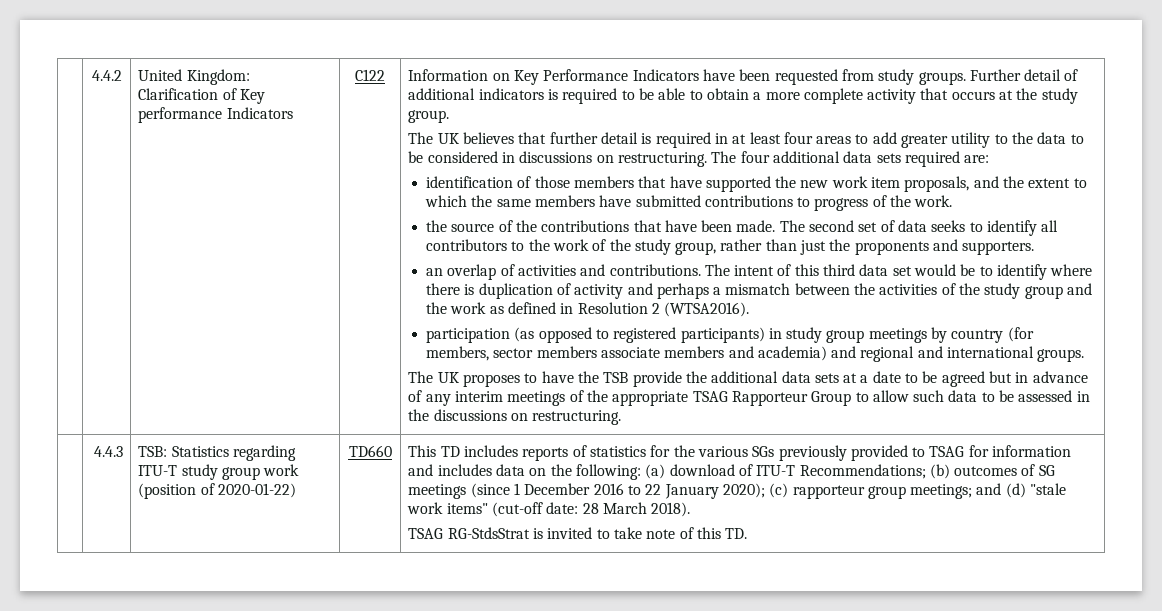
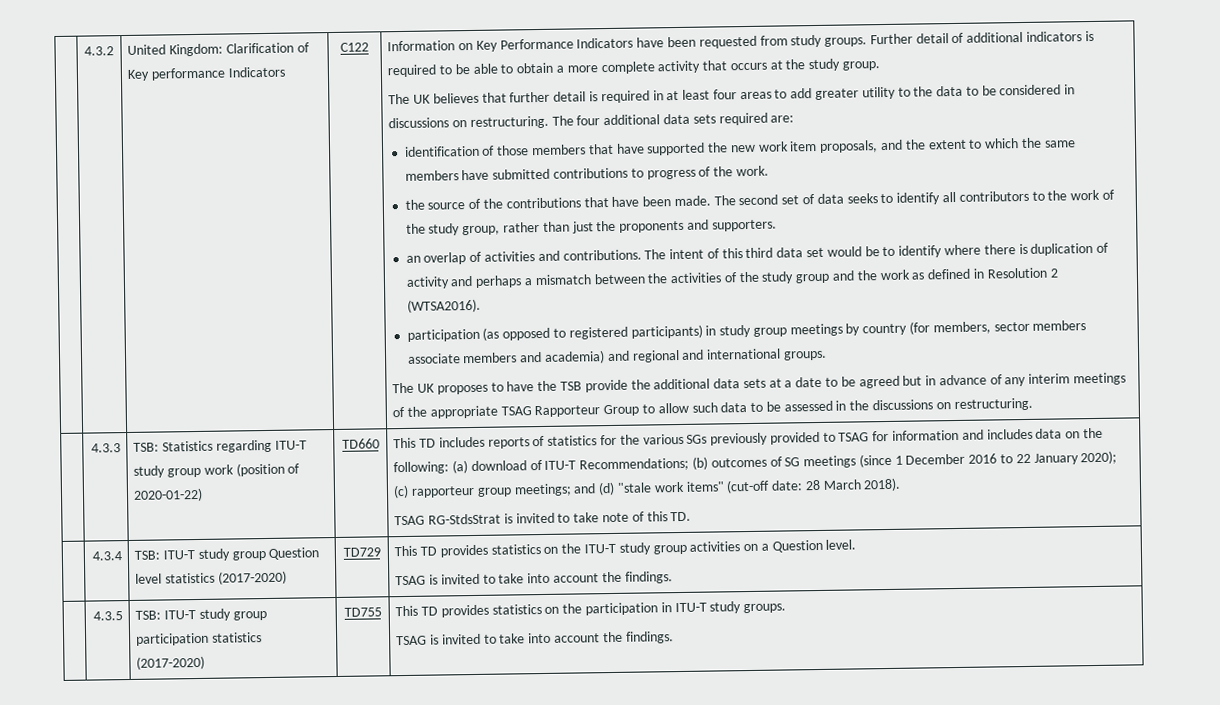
[91,70,122,81] | 4.4.2 -> [84,46,114,56] | 4.3.2
[93,446,123,457] 4.4.3 -> [90,443,121,453] 4.3.3
(748, 533) none -> [91,551,122,561] [134,547,320,561] [135,570,287,585] [342,547,381,557] [394,539,857,558] [395,571,673,586] [92,611,123,621] [135,608,267,621] [136,632,263,646] [136,655,206,670] [343,607,382,617] [395,601,787,618] [396,631,674,646] // | 4.3.4 | TSB: ITU-T study group Question level statistics (2017-2020) | TD729 | This TD provides statistics on the ITU-T study group activities on a Question level. // TSAG is invited to take into account the findings. // | 4.3.5 | TSB: ITU-T study group participation statistics (2017-2020) | TD755 | This TD provides statistics on the participation in ITU-T study groups. // TSAG is invited to take into account the findings.

